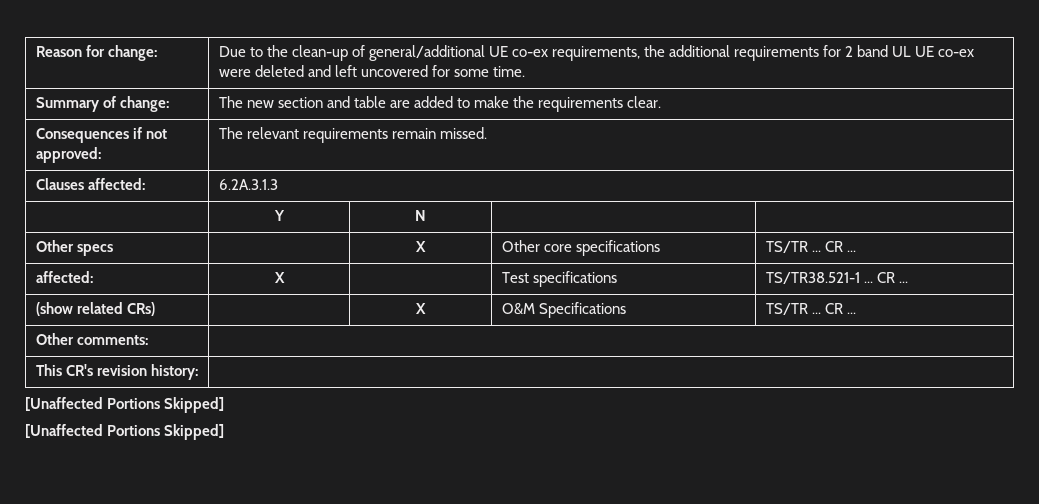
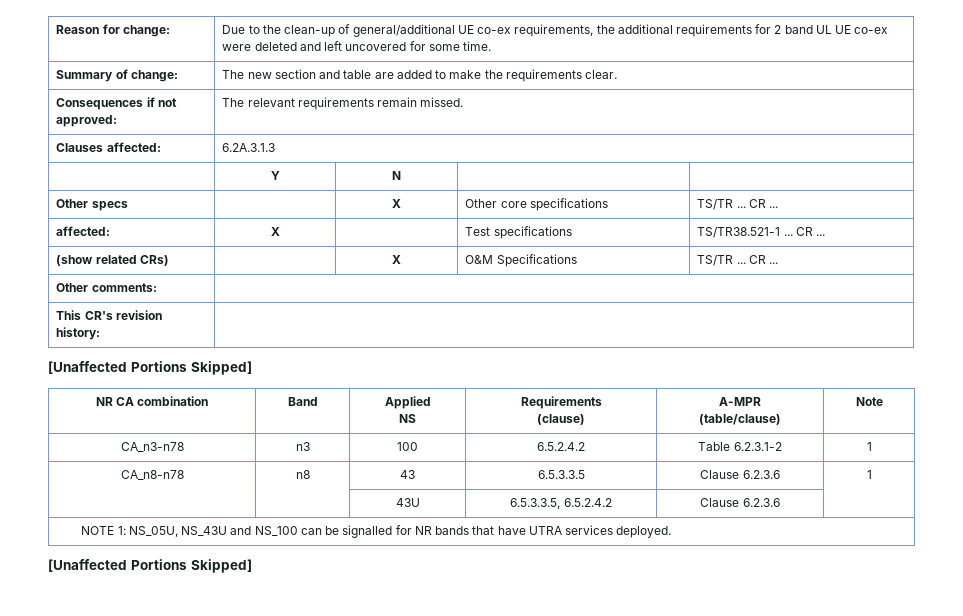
(225, 405) none -> [95,396,209,406] [287,397,318,406] [384,396,431,409] [399,414,416,423] [520,396,602,409] [537,414,585,425] [719,397,761,406] [699,414,781,425] [855,397,883,406] [120,442,184,452] [295,442,310,451] [397,442,418,451] [537,442,585,451] [698,442,782,451] [866,442,872,451] [120,470,184,480] [295,470,310,479] [400,470,415,479] [537,470,585,479] [700,470,780,479] [866,470,872,479] [395,498,420,507] [510,498,612,509] [700,498,780,507] [81,525,672,538] // NR CA combination | Band | Applied // NS | Requirements // (clause) | A-MPR // (table/clause) | Note // CA_n3-n78 | n3 | 100 | 6.5.2.4.2 | Table 6.2.3.1-2 | 1 // CA_n8-n78 | n8 | 43 | 6.5.3.3.5 | Clause 6.2.3.6 | 1 // | | 43U | 6.5.3.3.5, 6.5.2.4.2 | Clause 6.2.3.6 | // NOTE 1: NS_05U, NS_43U and NS_100 can be signalled for NR bands that have UTRA services deployed.

